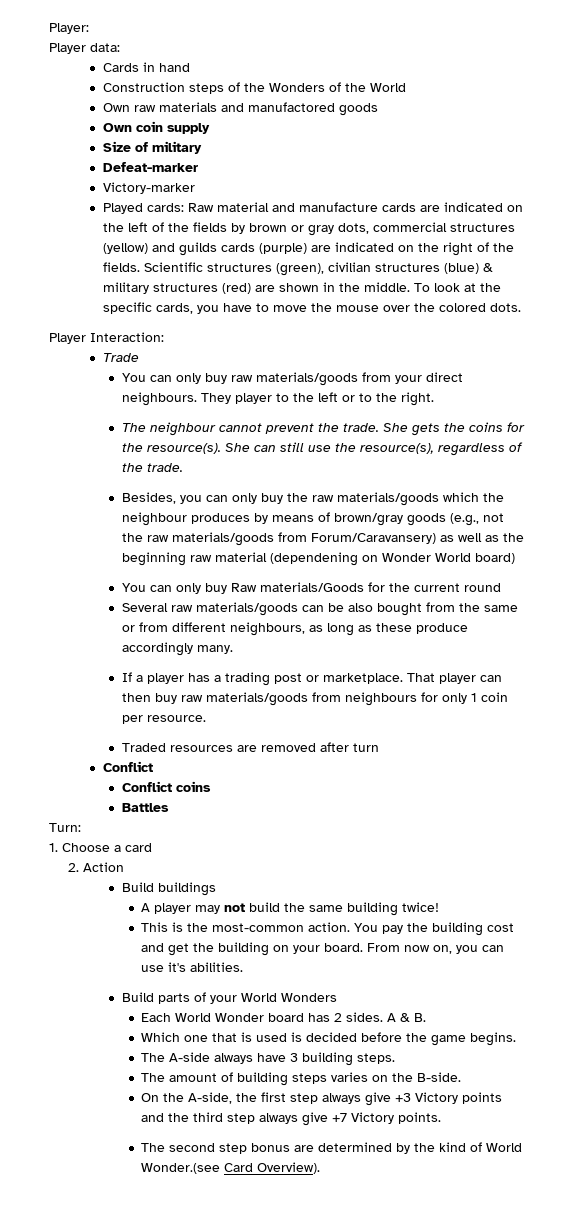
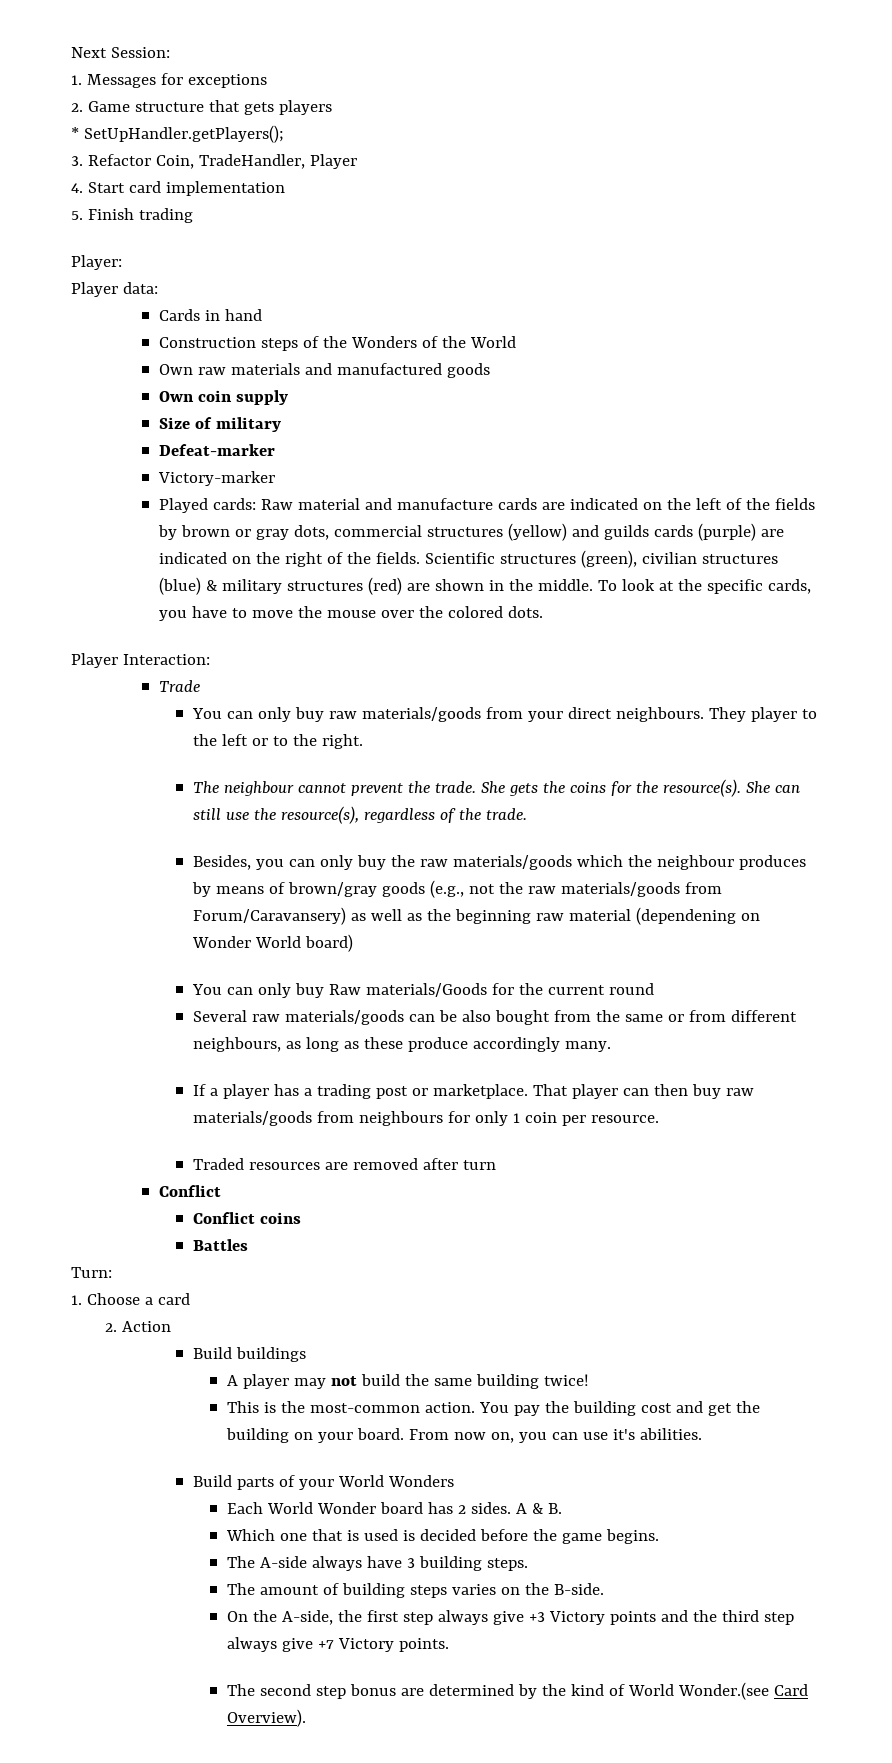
(49, 28) none -> [71,47,170,58] [71,73,267,88] [71,100,332,115] [71,125,284,143] [71,154,357,169] [71,181,285,196] [71,208,193,223] Next Session: // 1. Messages for exceptions // 2. Game structure that gets players // * SetUpHandler.getPlayers(); // 3. Refactor Coin, TradeHandler, Player // 4. Start card implementation // 5. Finish trading //
[247,102,335,112] manufactored -> [337,363,443,375] manufactured

